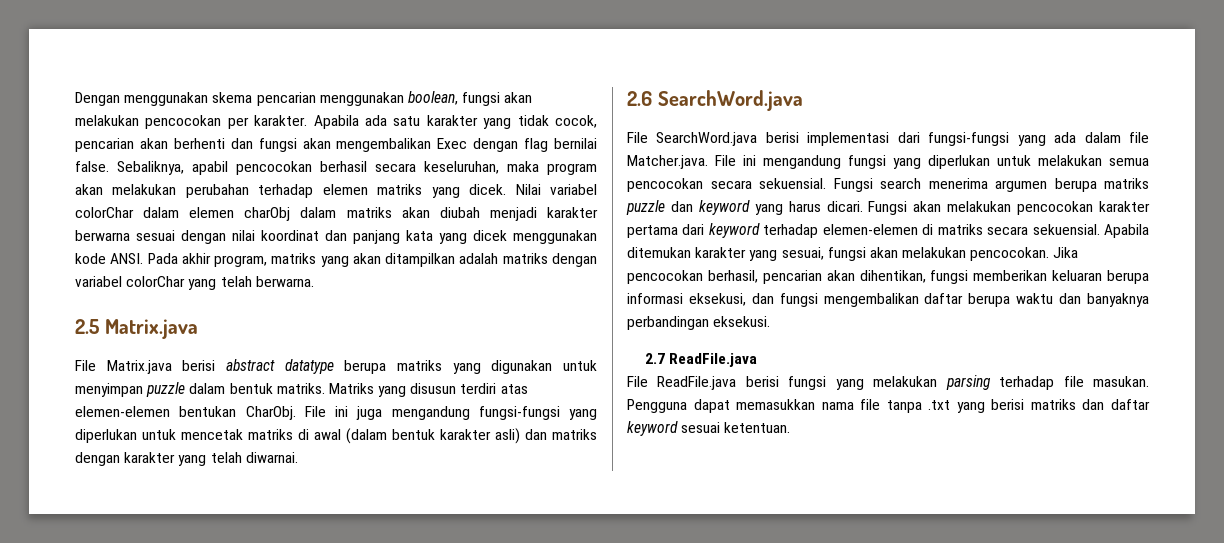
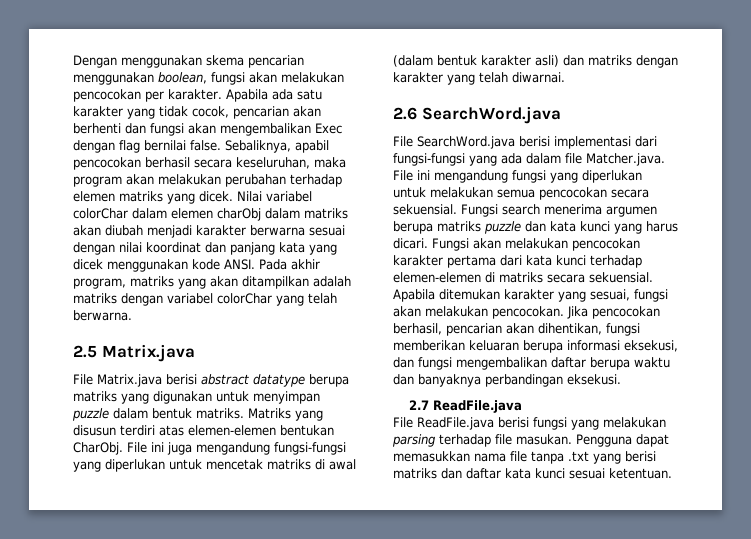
[698,200,750,215] keyword -> [550,221,610,232] kata kunci
[708,223,760,238] keyword -> [526,255,586,266] kata kunci
[627,421,678,436] keyword -> [505,468,565,479] kata kunci

